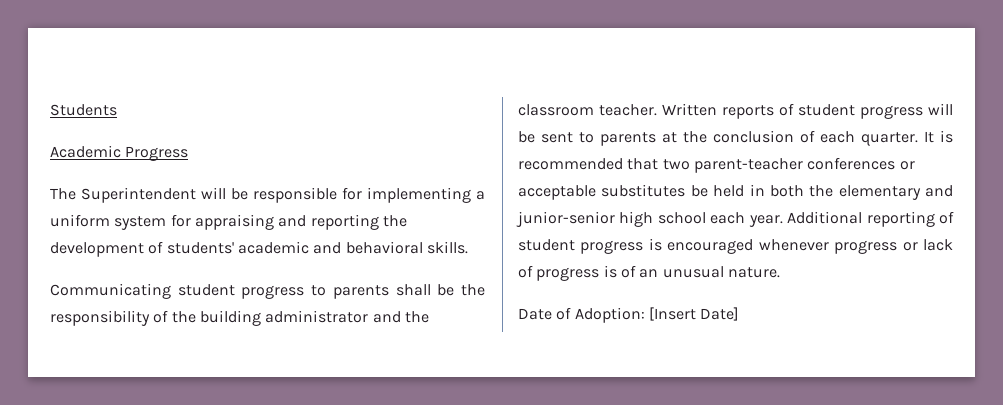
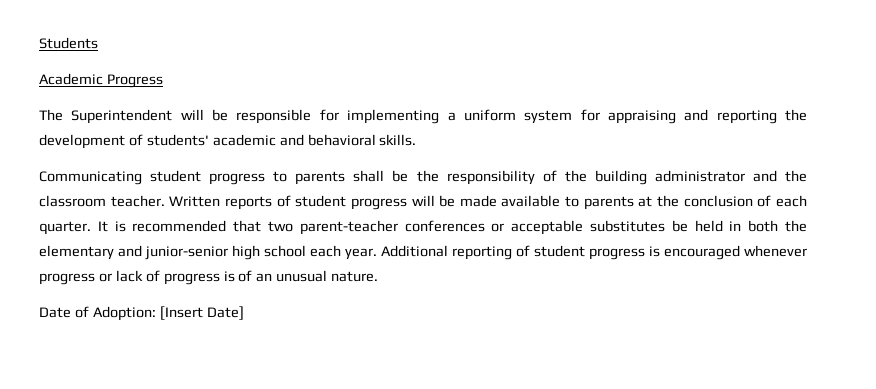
[541,132,573,143] sent -> [459,195,561,207] made available

